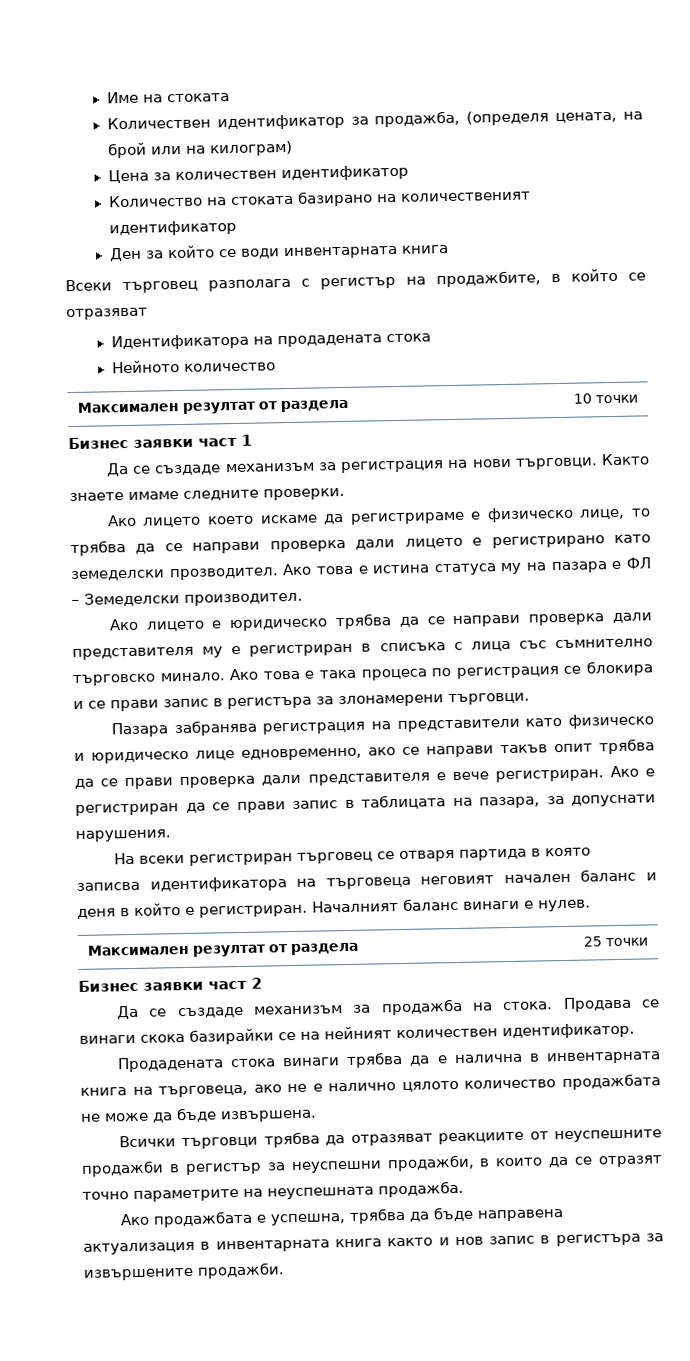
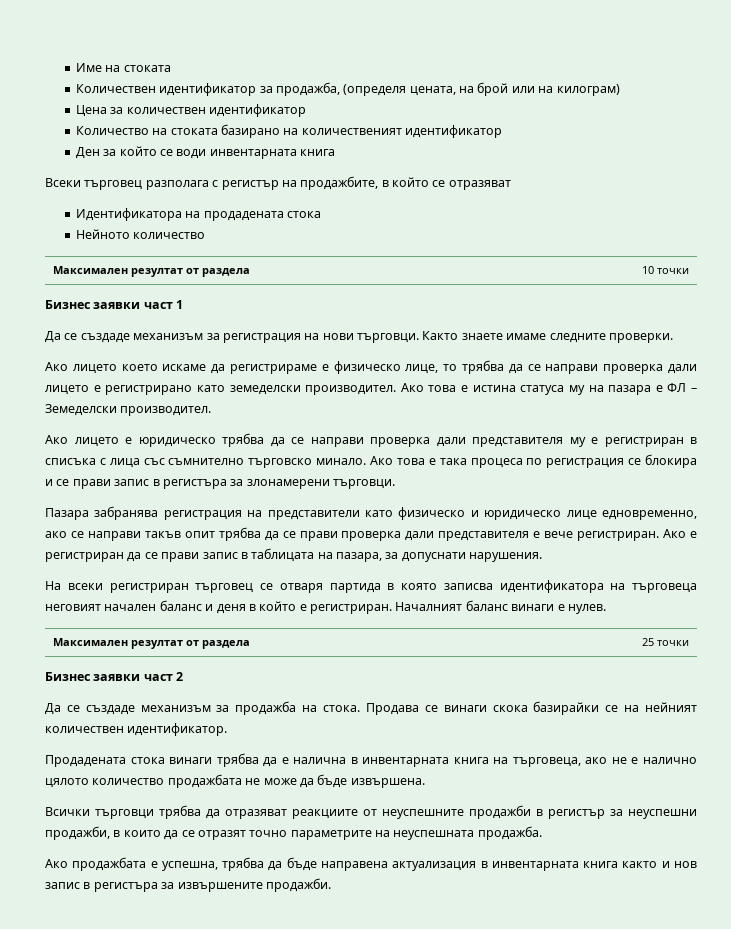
[168,567,279,581] прозводител. -> [305,385,397,395] производител.

